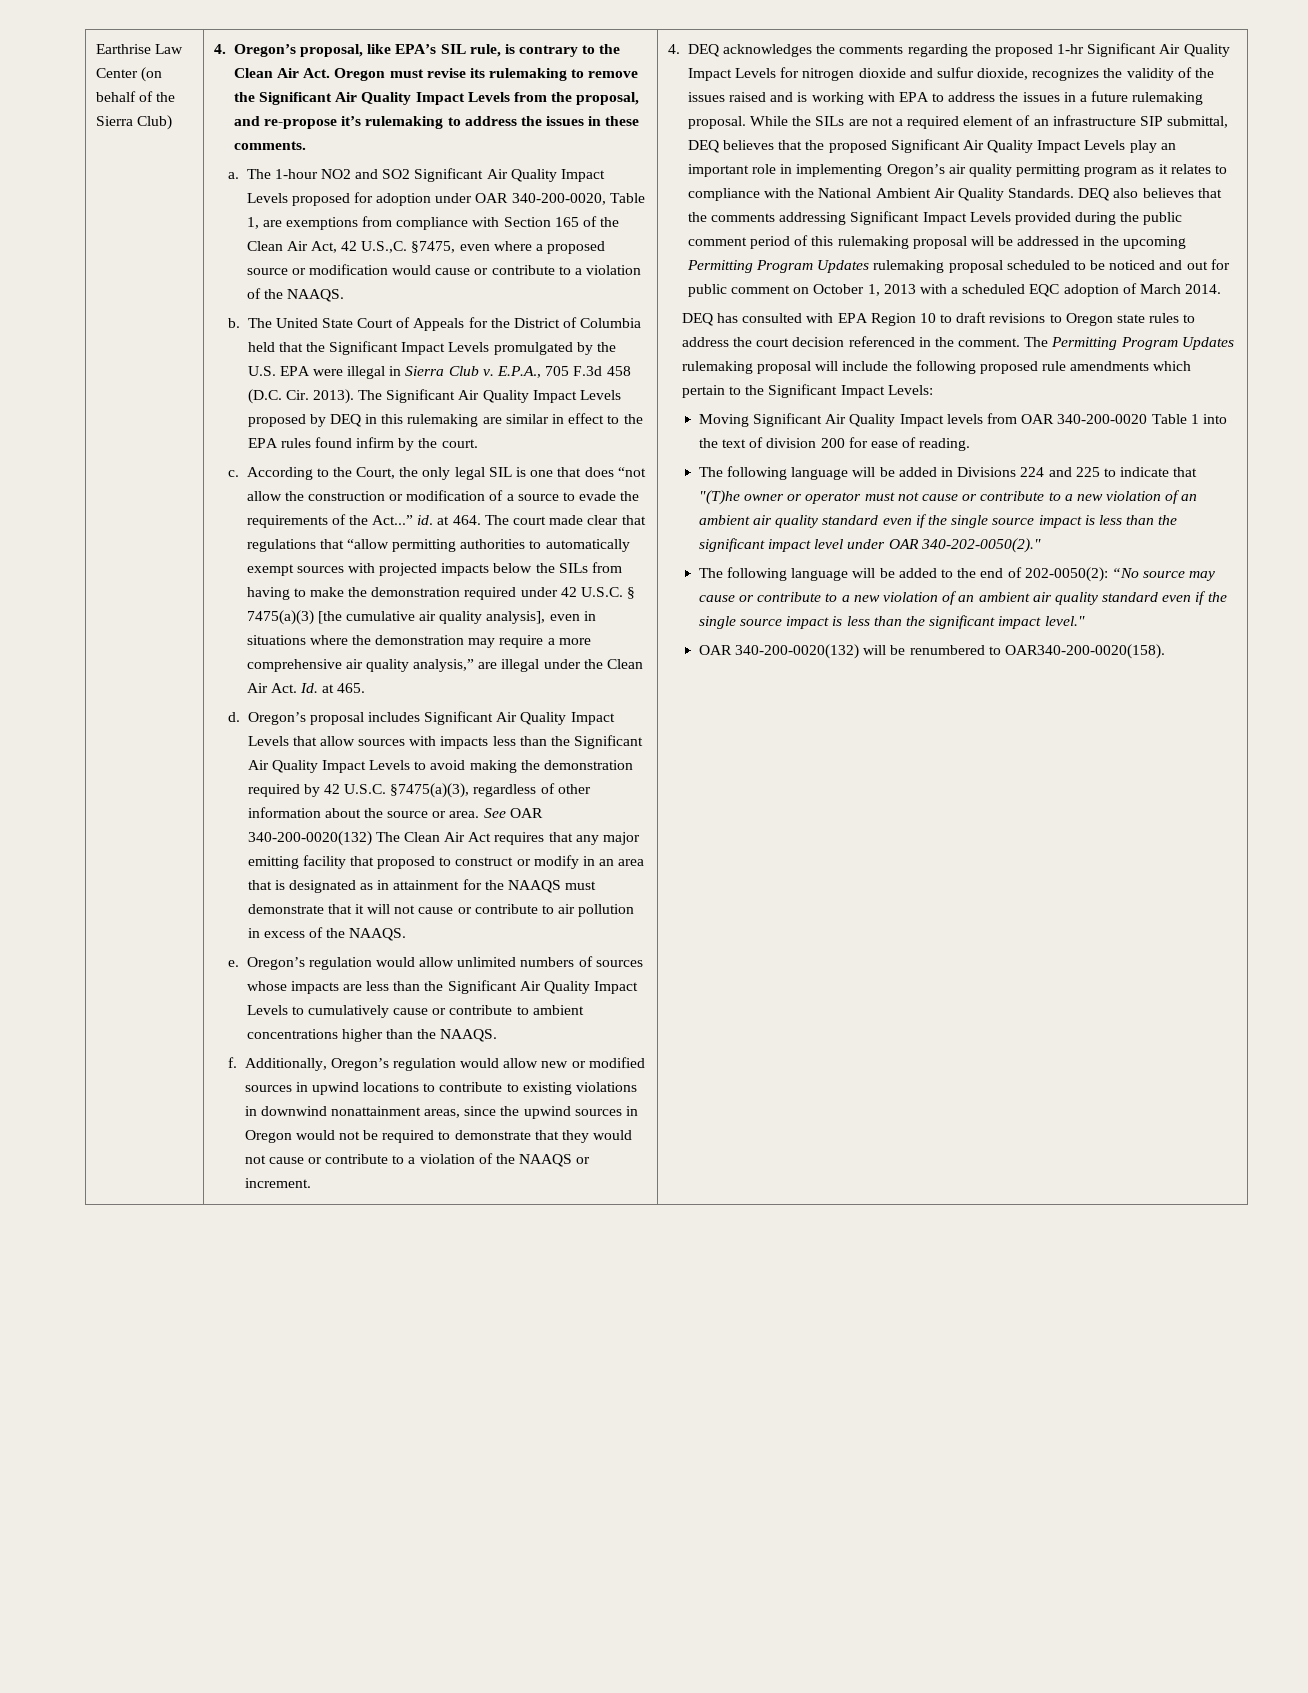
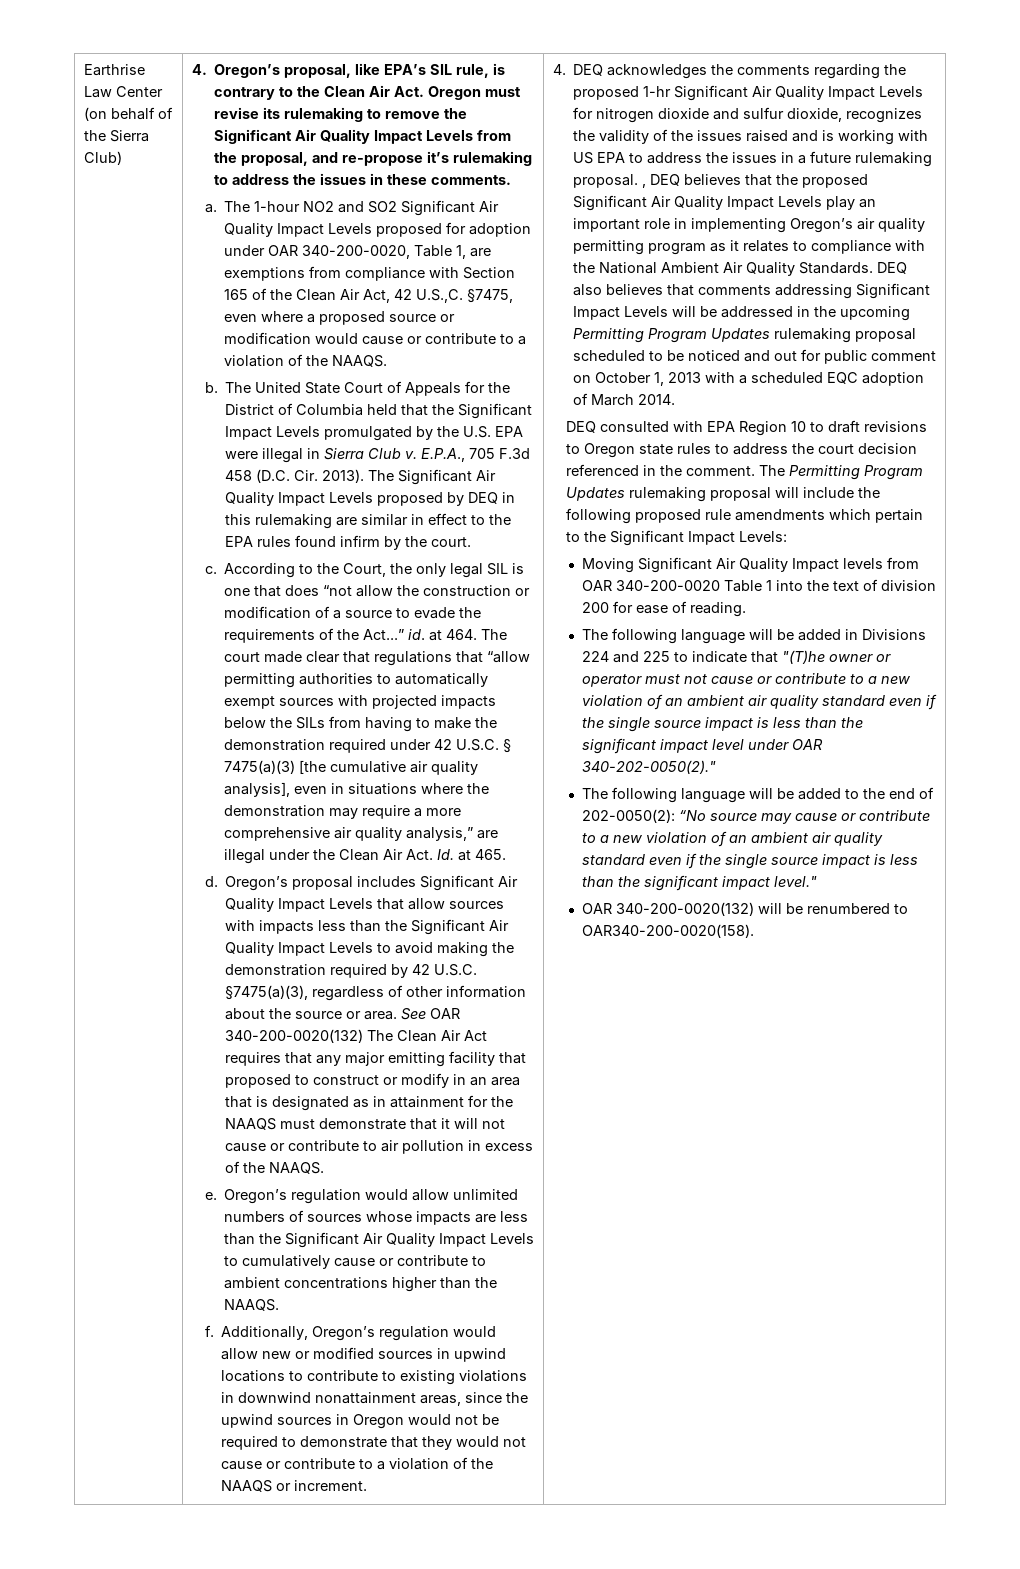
(895, 97) none -> [572,152,593,164] US
[749,115,1229,129] While the SILs are not a required element of an infrastructure SIP submittal, -> [641,184,646,188] ,
[687,212,707,222] the -> (694, 290) none
[1014,212,1183,225] [687,235,967,249] provided during the public comment period of this rulemaking proposal -> (668, 311) none
[716,313,738,323] has -> (597, 427) none

